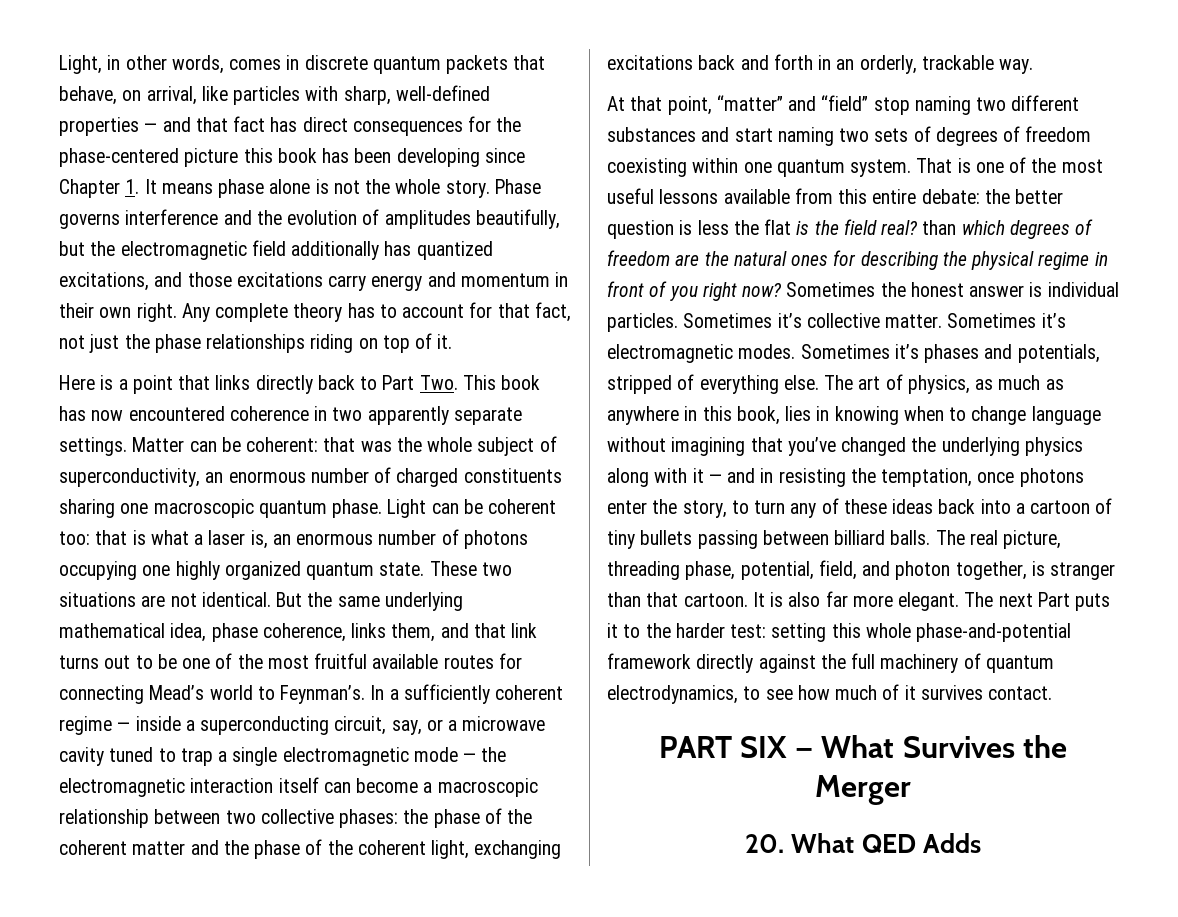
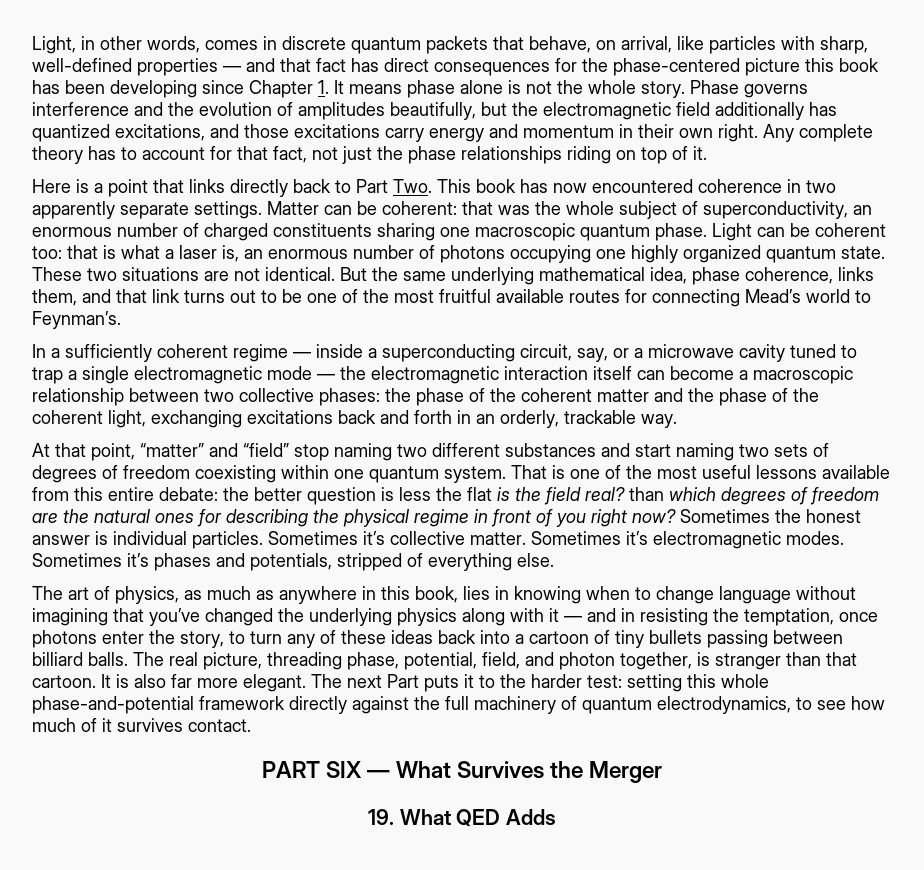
(366, 694) none -> (121, 320) //
(819, 382) none -> (554, 560) //
[745,834,785,853] 20. -> [367,809,394,825] 19.

